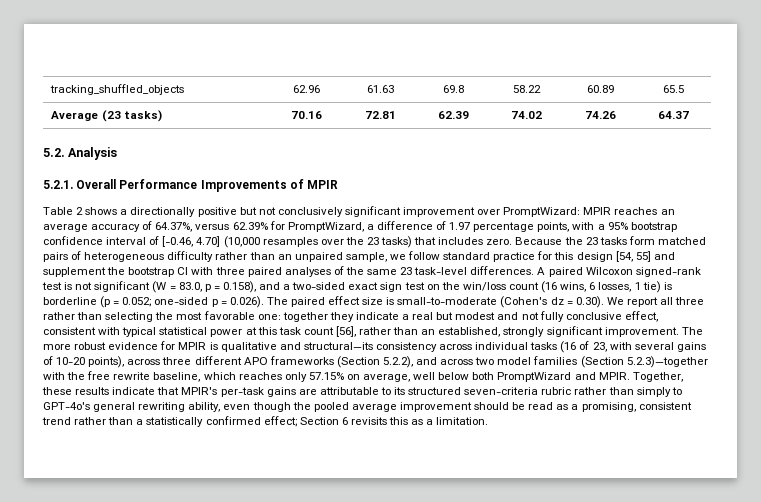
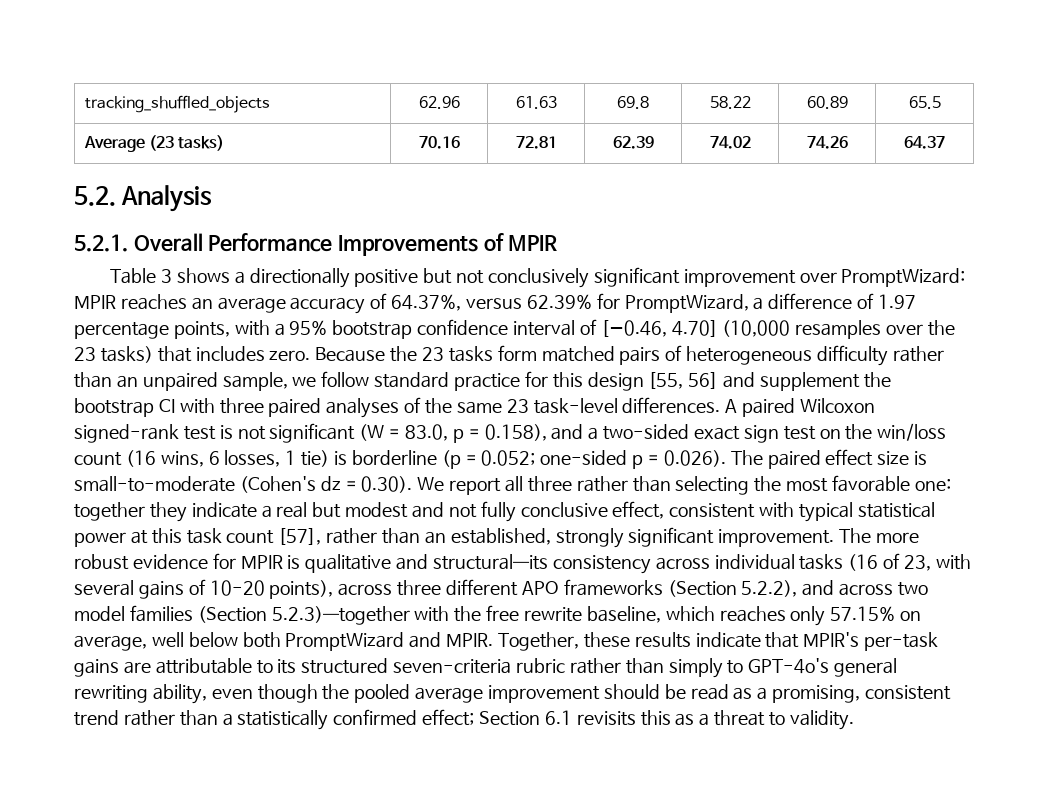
[76,207,84,215] 2 -> [160,269,172,283] 3
[615,251,651,262] [54, 55] -> [648,372,719,389] [55, 56]
[335,326,356,337] [56], -> [278,528,322,545] [57],
[341,417,348,425] 6 -> [544,710,572,725] 6.1
[436,417,489,425] limitation. -> [714,710,854,730] threat to validity.

